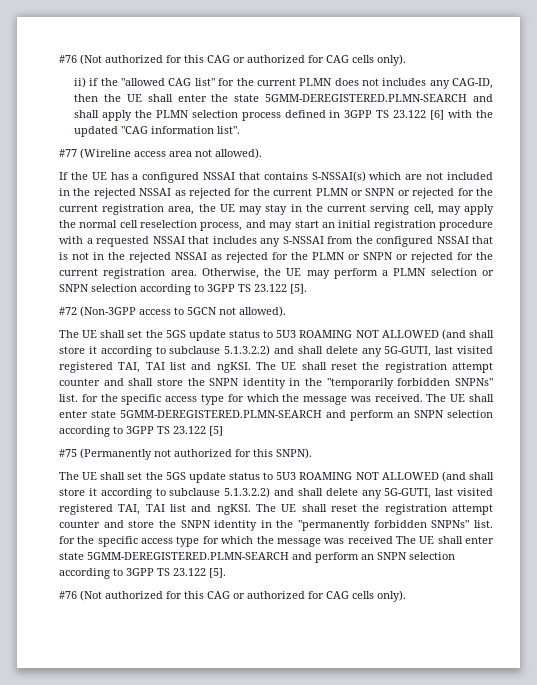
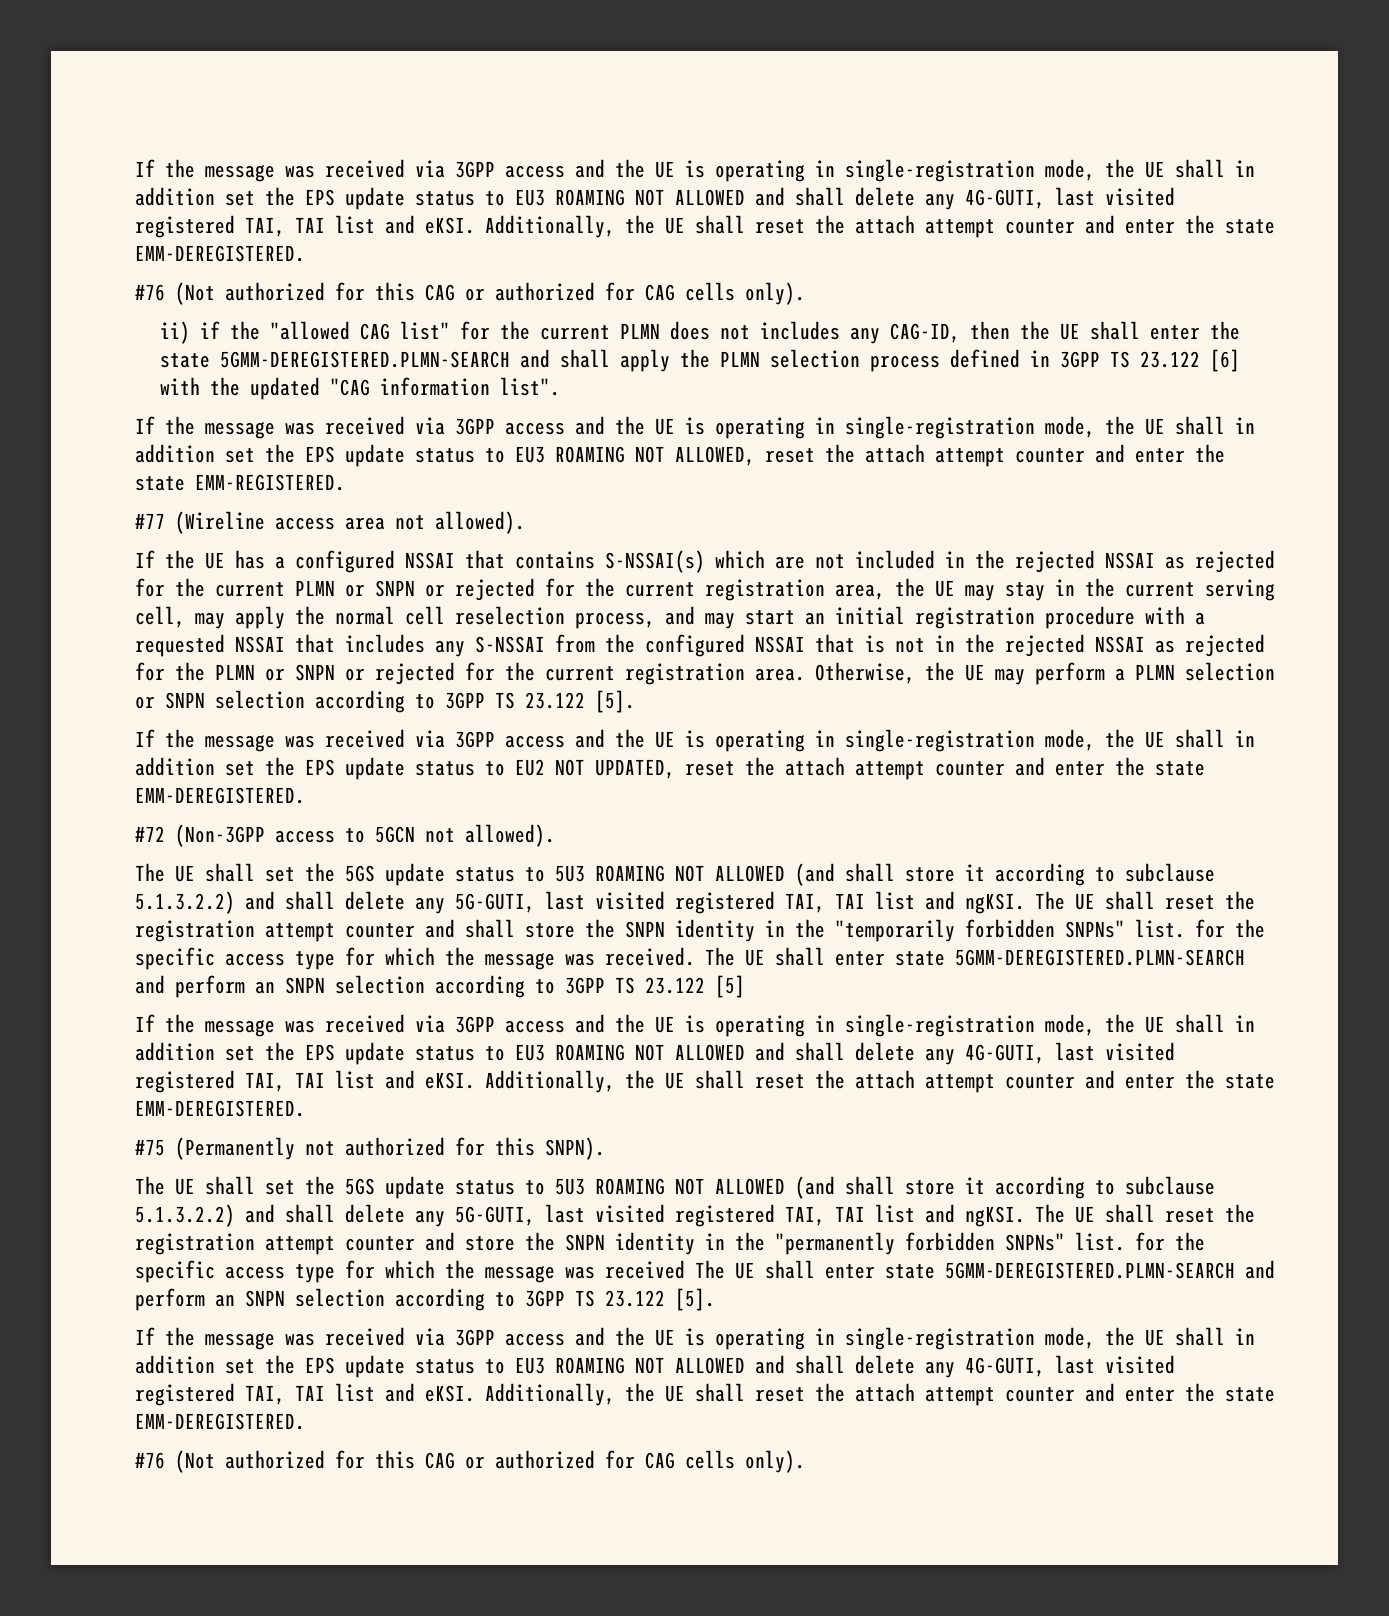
(59, 59) none -> [135,159,1256,182] [135,187,1176,210] [135,215,1276,238] [135,245,306,262] If the message was received via 3GPP access and the UE is operating in single-registration mode, the UE shall in addition set the EPS update status to EU3 ROAMING NOT ALLOWED and shall delete any 4G-GUTI, last visited registered TAI, TAI list and eKSI. Additionally, the UE shall reset the attach attempt counter and enter the state EMM-DEREGISTERED. //
(241, 130) none -> [135,416,1256,439] [135,444,1226,467] [135,474,346,491] // If the message was received via 3GPP access and the UE is operating in single-registration mode, the UE shall in addition set the EPS update status to EU3 ROAMING NOT ALLOWED, reset the attach attempt counter and enter the state EMM-REGISTERED.
(308, 289) none -> [135,729,1256,752] [135,757,1206,780] [135,787,306,804] // If the message was received via 3GPP access and the UE is operating in single-registration mode, the UE shall in addition set the EPS update status to EU2 NOT UPDATED, reset the attach attempt counter and enter the state EMM-DEREGISTERED.
(224, 431) none -> [135,1014,1256,1037] [135,1042,1176,1065] [135,1070,1276,1093] [135,1100,306,1117] // If the message was received via 3GPP access and the UE is operating in single-registration mode, the UE shall in addition set the EPS update status to EU3 ROAMING NOT ALLOWED and shall delete any 4G-GUTI, last visited registered TAI, TAI list and eKSI. Additionally, the UE shall reset the attach attempt counter and enter the state EMM-DEREGISTERED.
(227, 573) none -> [135,1327,1256,1350] [135,1355,1176,1378] [135,1383,1276,1406] [135,1413,306,1430] // If the message was received via 3GPP access and the UE is operating in single-registration mode, the UE shall in addition set the EPS update status to EU3 ROAMING NOT ALLOWED and shall delete any 4G-GUTI, last visited registered TAI, TAI list and eKSI. Additionally, the UE shall reset the attach attempt counter and enter the state EMM-DEREGISTERED.

